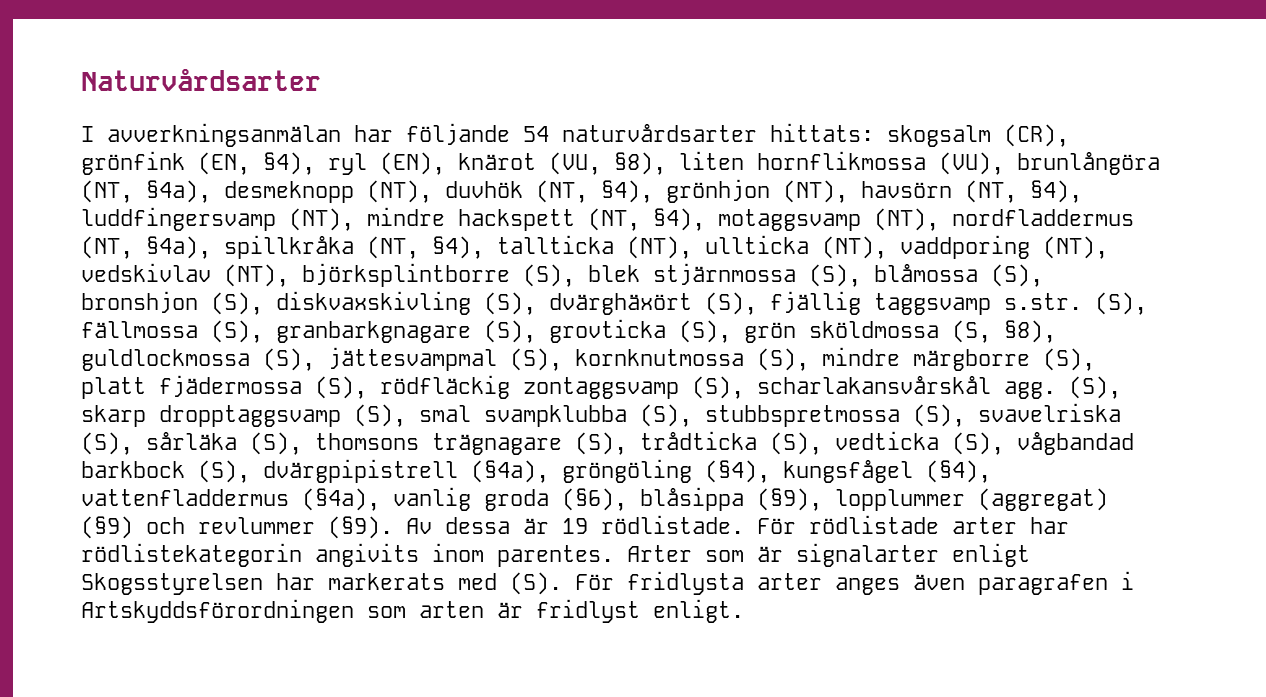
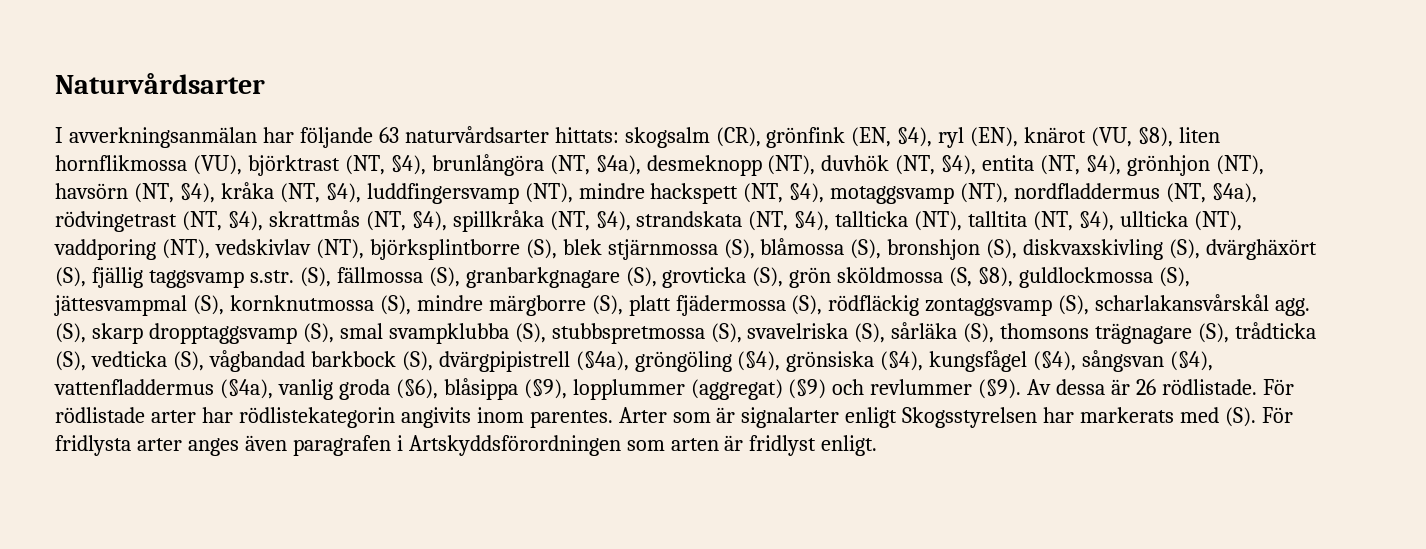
[523,126,549,142] 54 -> [378,127,399,143] 63
(1004, 163) none -> [247,155,426,176] björktrast (NT, §4),
(653, 191) none -> [982,155,1122,175] entita (NT, §4),
(1082, 191) none -> [220,182,361,203] kråka (NT, §4),
[224,235,692,259] spillkråka (NT, §4), tallticka (NT), -> [55,210,1115,232] rödvingetrast (NT, §4), skrattmås (NT, §4), spillkråka (NT, §4), strandskata (NT, §4), tallticka (NT), talltita (NT, §4),
[783,460,913,483] kungsfågel -> [786,350,1165,372] grönsiska (§4), kungsfågel (§4), sångsvan
[562,518,588,534] 19 -> [1136,379,1157,395] 26

